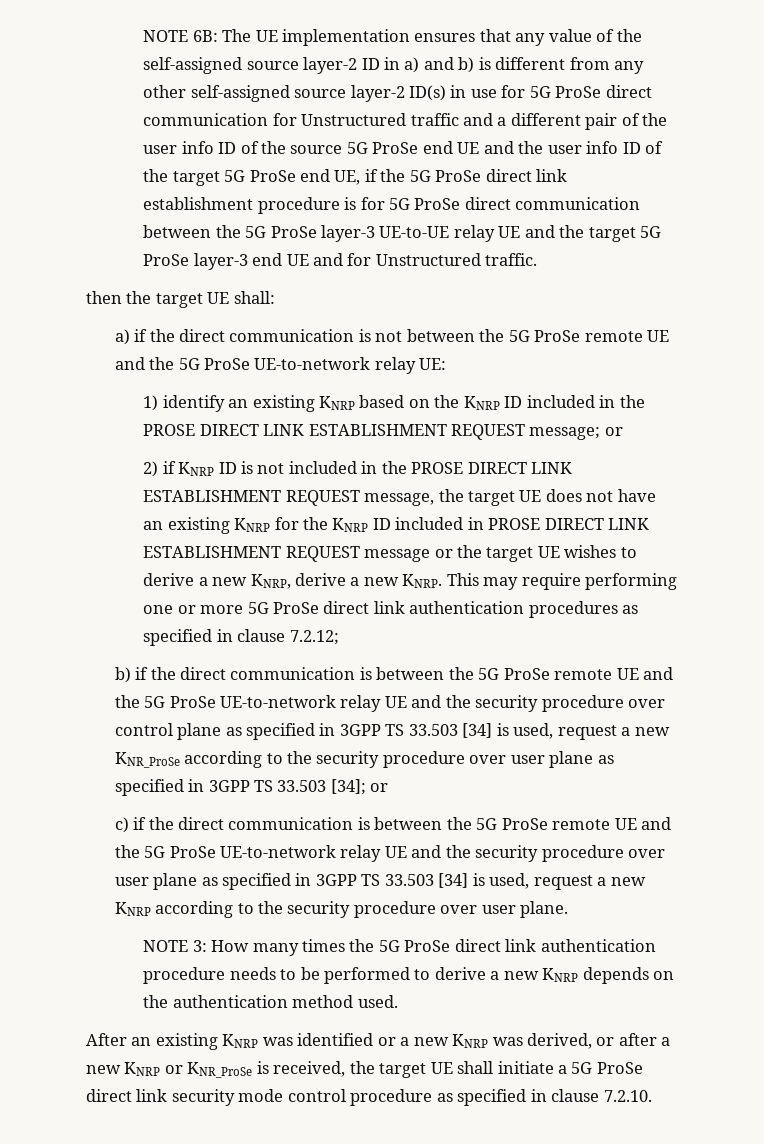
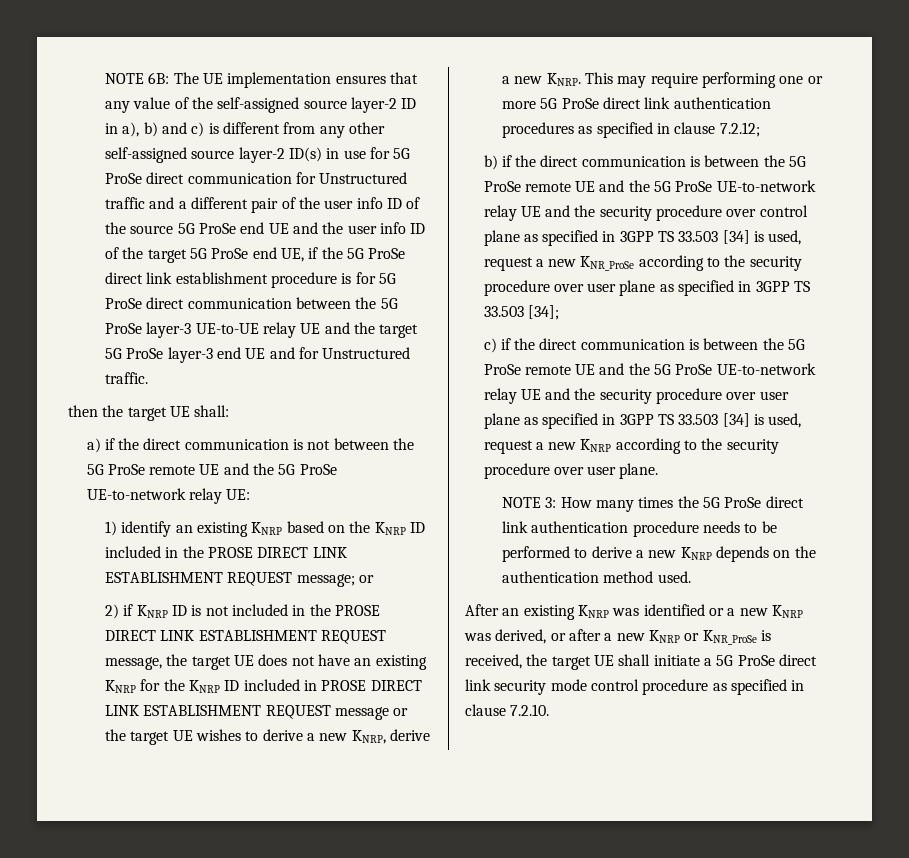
[404,57,475,73] a) and b) -> [122,122,205,137] a), b) and c)
[370,783,389,792] or -> (559, 312) none

